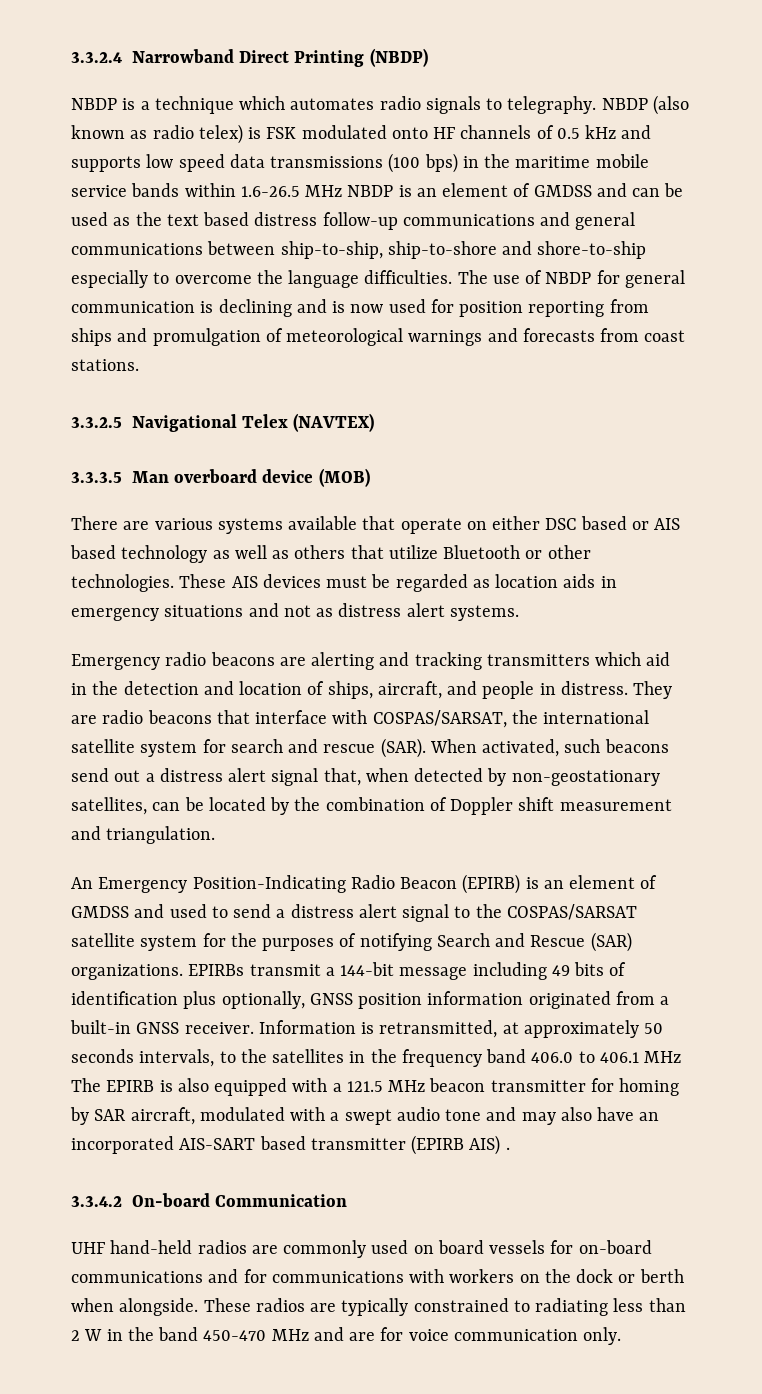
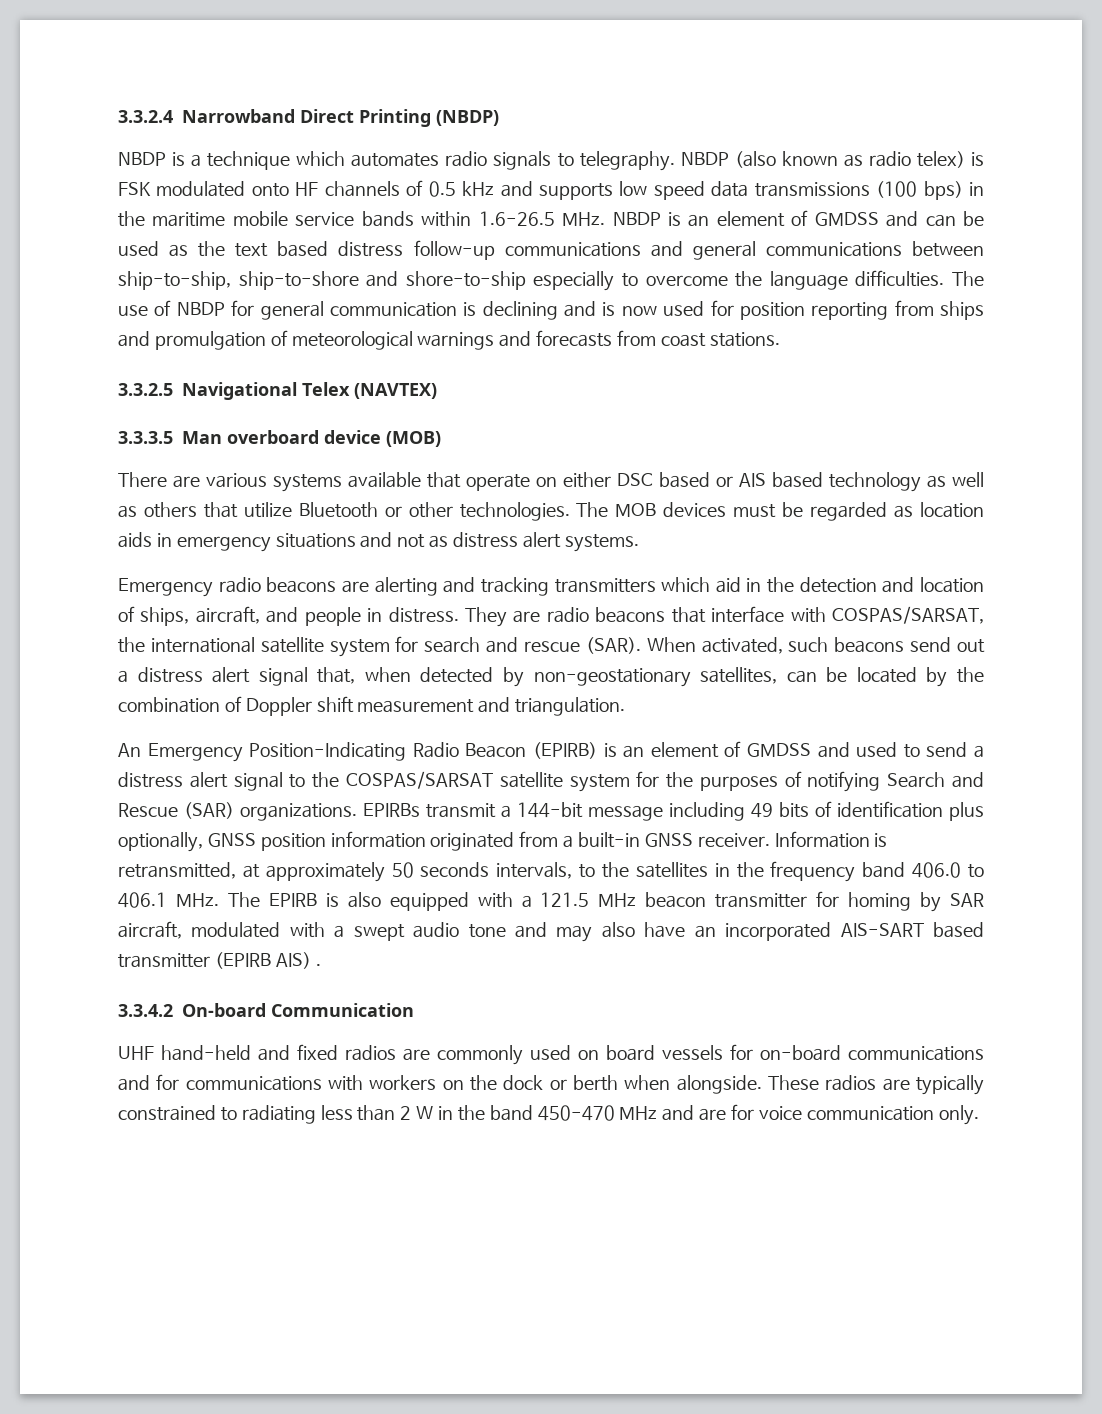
[305,185,343,197] MHz -> [562,212,606,226] MHz.
[179,574,258,588] These AIS -> [576,502,657,517] The MOB
[644,1051,682,1063] MHz -> [175,893,219,907] MHz.
(193, 1247) none -> [257,1044,338,1061] and fixed

